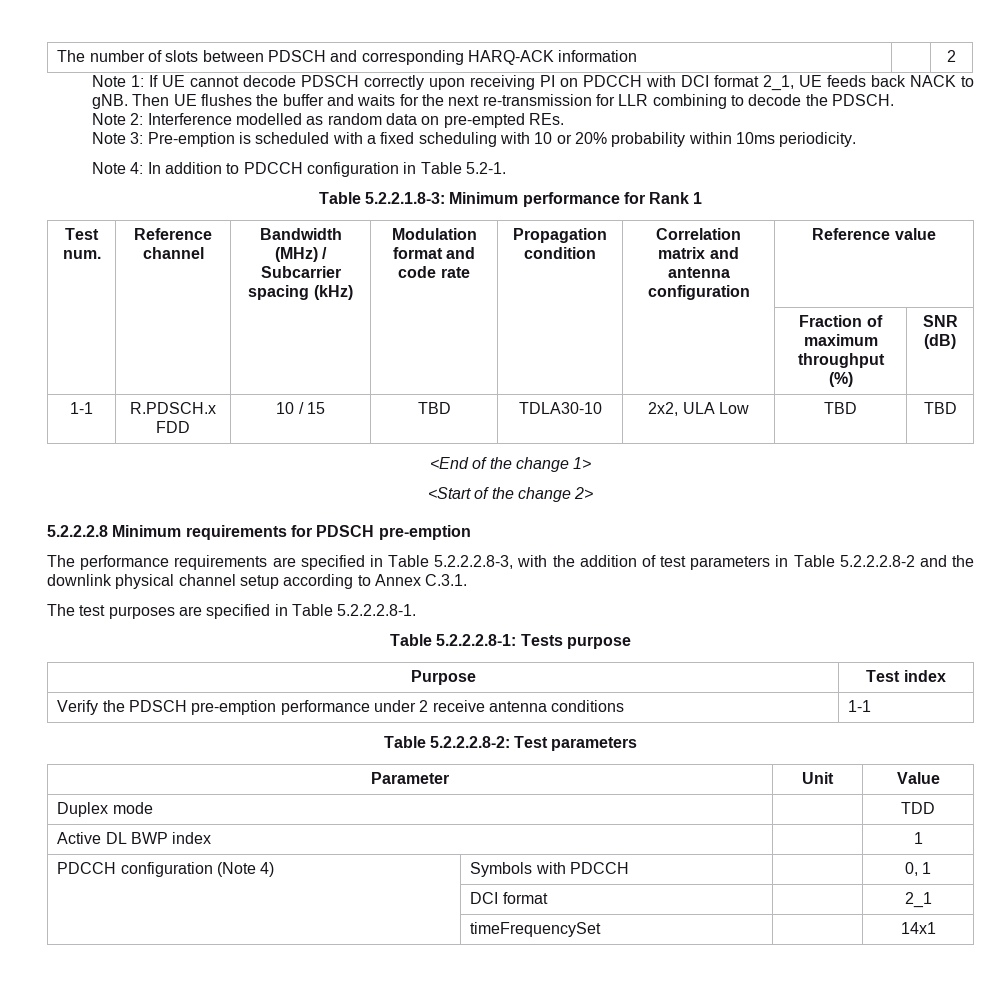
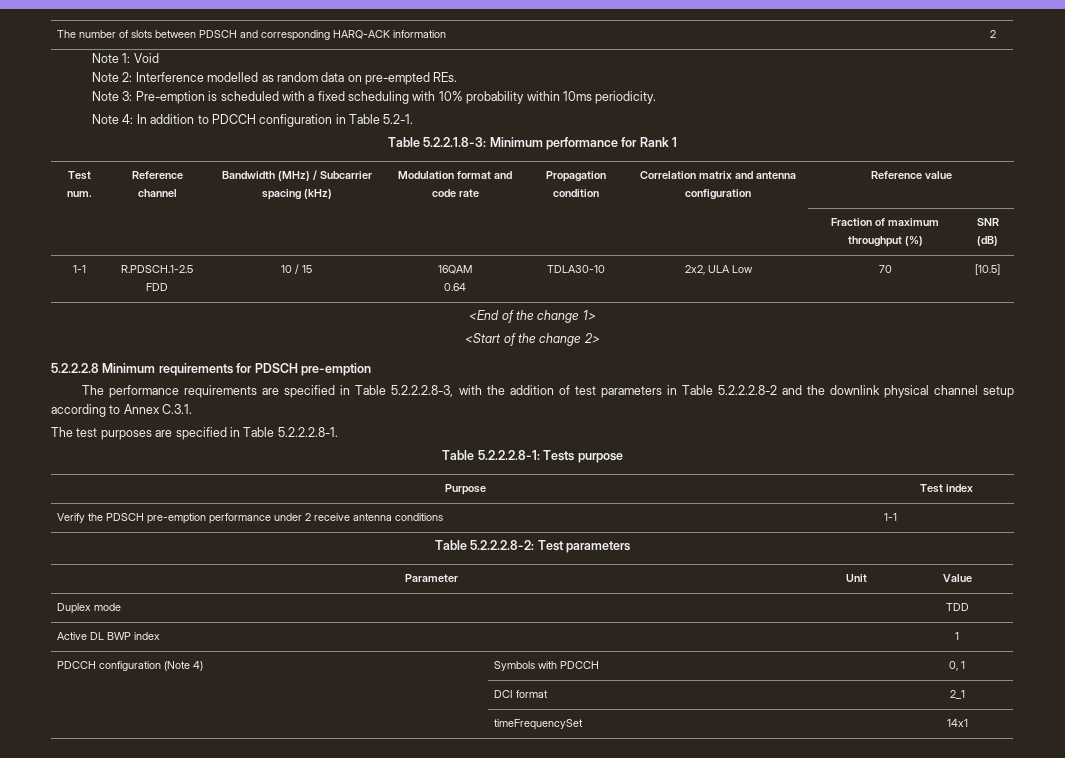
[149,75,974,91] [92,94,894,109] If UE cannot decode PDSCH correctly upon receiving PI on PDCCH with DCI format 2_1, UE feeds back NACK to gNB. Then UE flushes the buffer and waits for the next re-transmission for LLR combining to decode the PDSCH. -> [133,53,159,63] Void
[534,132,607,144] 10 or 20% -> [438,91,463,101] 10%
[130,402,216,414] R.PDSCH.x -> [121,265,193,273] R.PDSCH.1-2.5
[417,402,451,414] TBD -> [438,265,472,274] [444,283,466,291] 16QAM // 0.64
[824,402,857,414] [923,402,957,414] TBD | TBD -> [878,265,892,273] [975,264,1000,275] 70 | [10.5]

